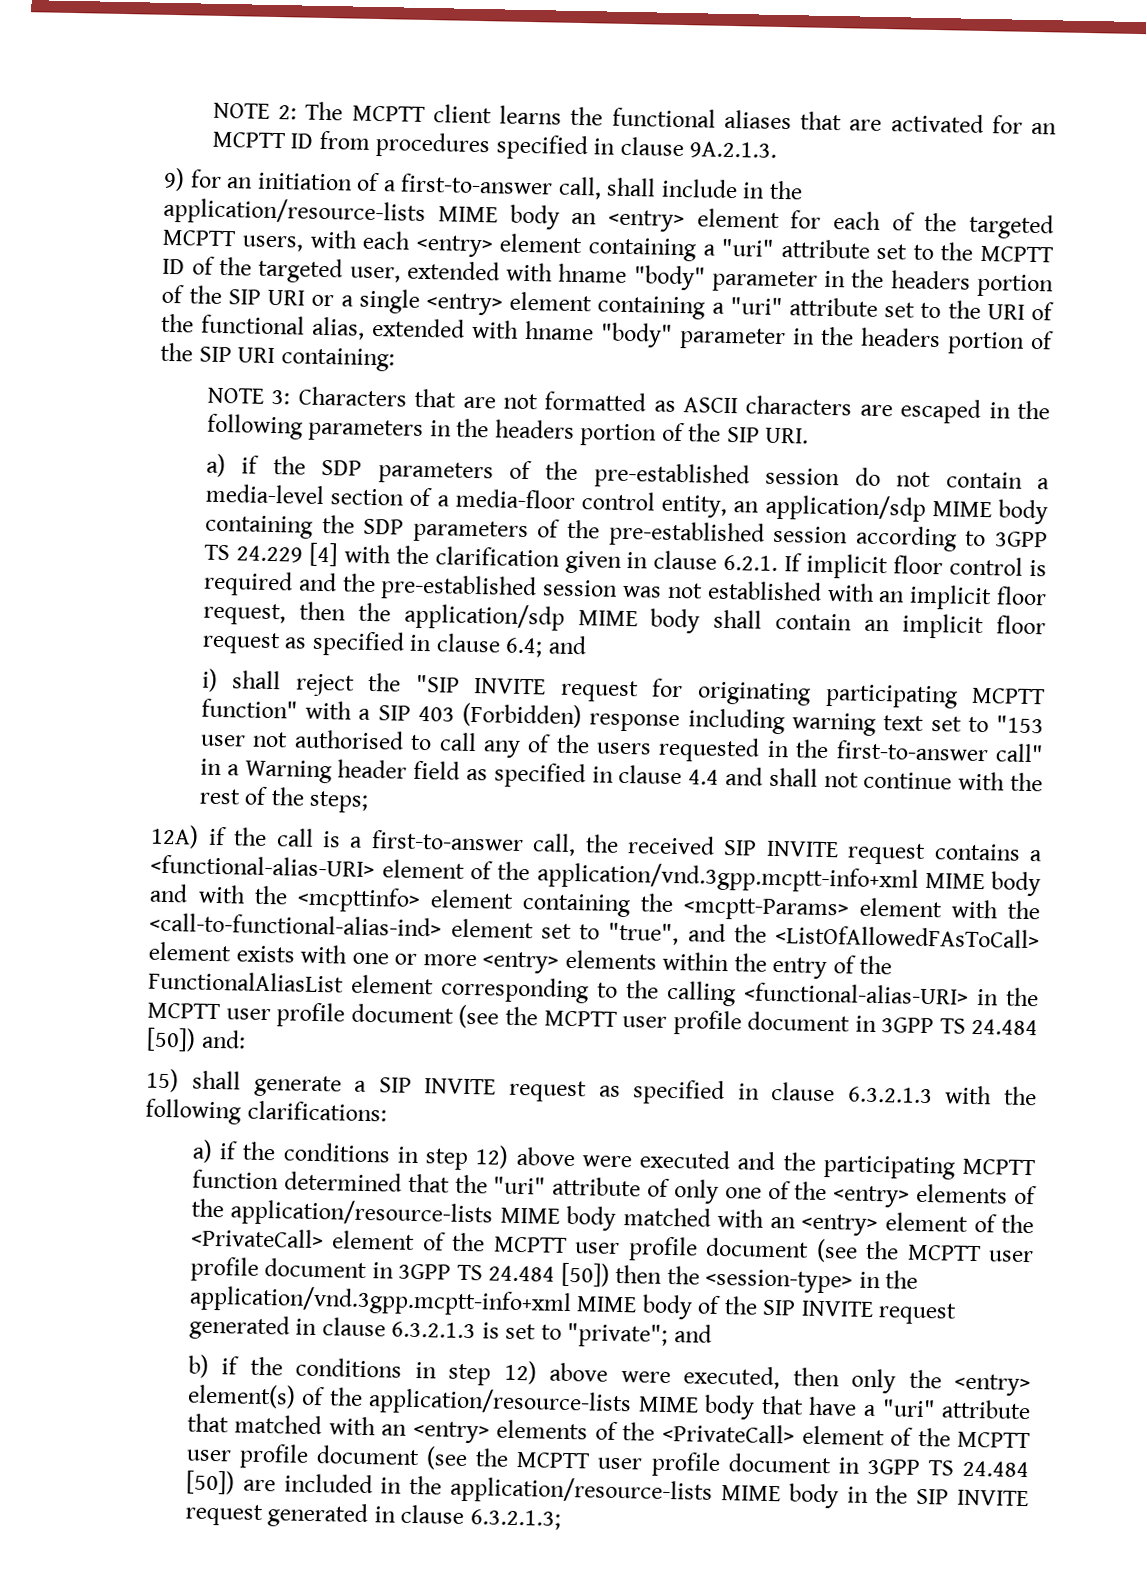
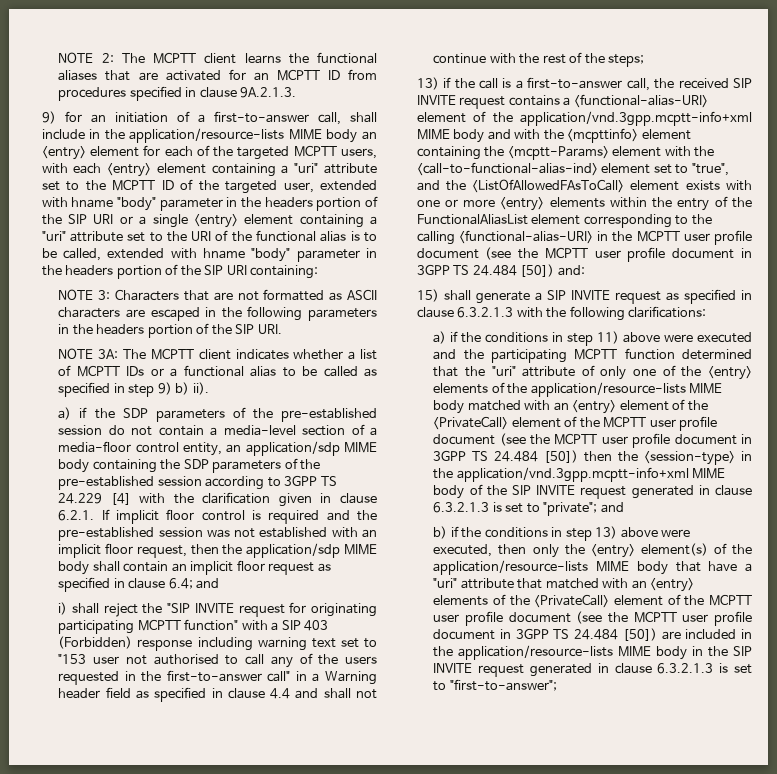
[311,316,366,340] alias, -> [320,231,378,242] [41,248,101,261] alias is to be called,
(810, 435) none -> [58,348,378,360] [58,365,377,377] [58,382,209,397] // NOTE 3A: The MCPTT client indicates whether a list of MCPTT IDs or a functional alias to be called as specified in step 9) b) ii).
[150,824,200,849] 12A) -> [416,77,439,90] 13)
[475,1145,510,1169] 12) -> [597,331,620,344] 11)
[503,1360,537,1385] 12) -> [595,526,618,539] 13)
[469,1509,561,1530] 6.3.2.1.3; -> [657,663,752,674] [433,679,557,691] 6.3.2.1.3 is set to "first-to-answer";

